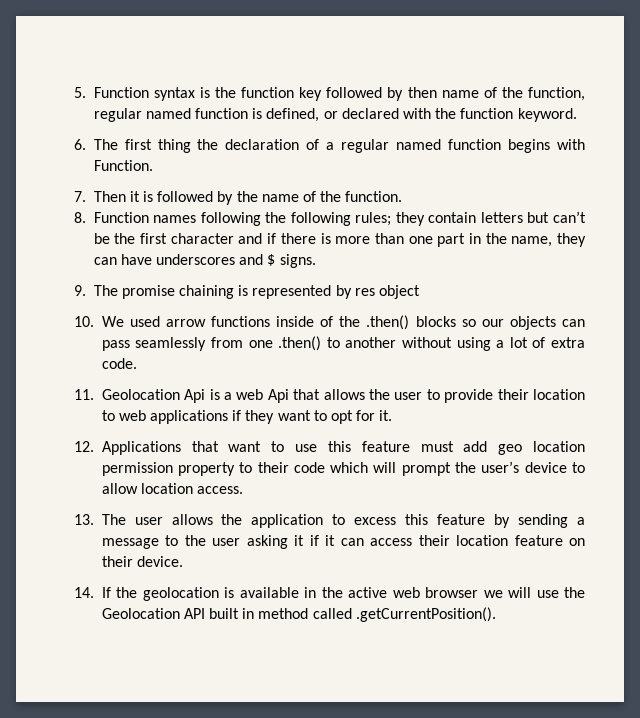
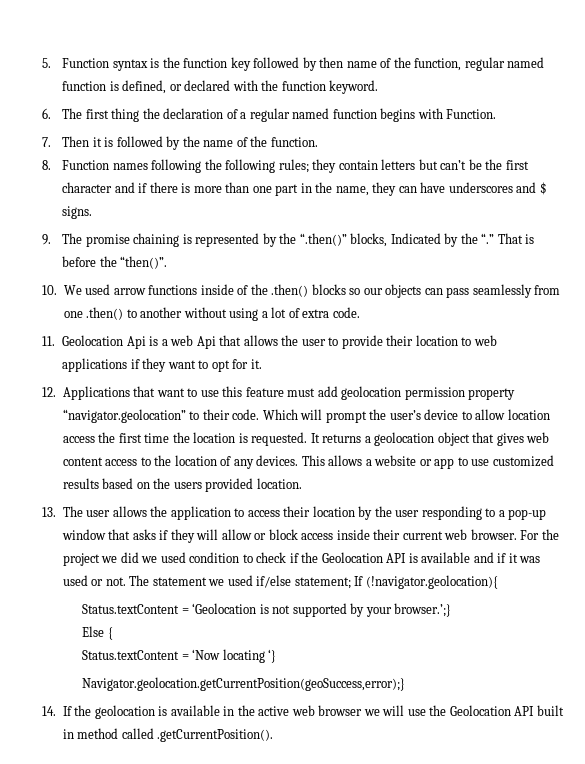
[354,285,420,299] res object -> [279,233,535,247] [62,256,168,269] the “.then()” blocks, Indicated by the “.” That is before the “then()”.
[498,441,585,455] geo location -> [341,386,402,400] geolocation
(235, 469) none -> [62,409,186,423] “navigator.geolocation”
[293,462,369,473] code which -> [232,409,298,420] code. Which
[197,486,244,494] access. -> [62,432,550,446] [62,455,554,469] [62,478,302,492] access the first time the location is requested. It returns a geolocation object that gives web content access to the location of any devices. This allows a website or app to use customized results based on the users provided location.
[354,514,585,528] [101,535,585,549] [101,556,183,567] excess this feature by sending a message to the user asking it if it can access their location feature on their device. -> [247,506,547,520] [61,529,559,543] [62,552,541,566] [62,575,498,589] [82,603,452,617] [82,626,113,640] [82,649,277,663] [82,677,406,691] access their location by the user responding to a pop-up window that asks if they will allow or block access inside their current web browser. For the project we did we used condition to check if the Geolocation API is available and if it was used or not. The statement we used if/else statement; If (!navigator.geolocation){ // Status.textContent = ‘Geolocation is not supported by your browser.’;} // Else { // Status.textContent = ‘Now locating ‘} // Navigator.geolocation.getCurrentPosition(geoSuccess,error);}

